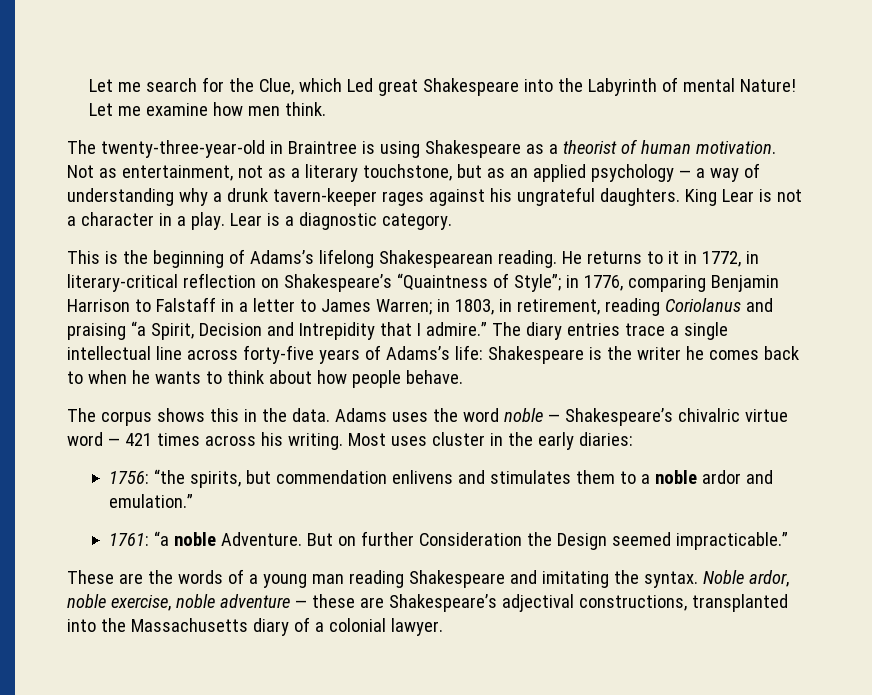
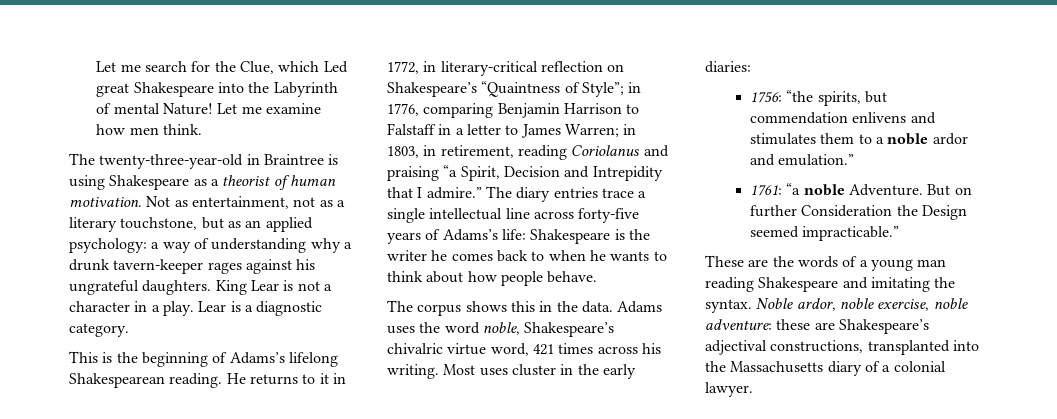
[590,164,691,182] psychology — -> [69,238,147,253] psychology:
[503,408,560,422] noble — -> [482,322,520,335] noble,
[67,432,120,446] word — -> [490,343,529,356] word,
[219,594,307,608] adventure — -> [705,319,772,330] adventure:

